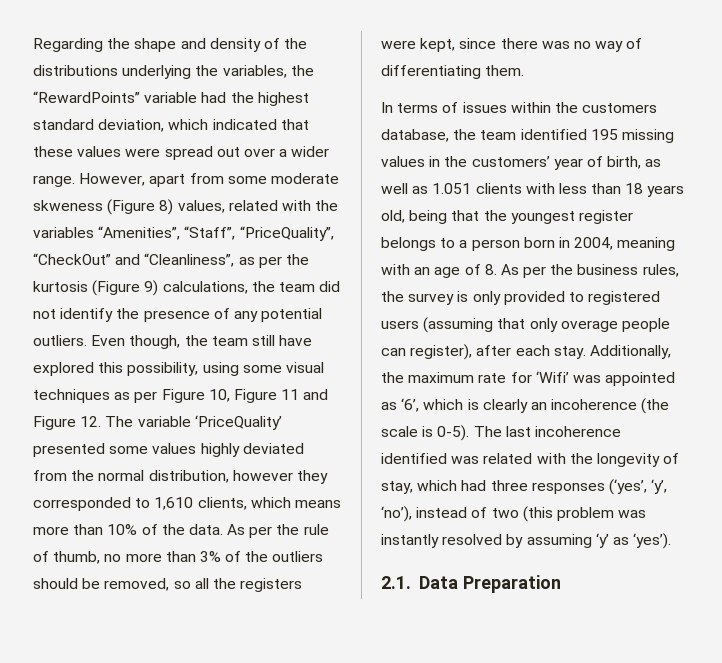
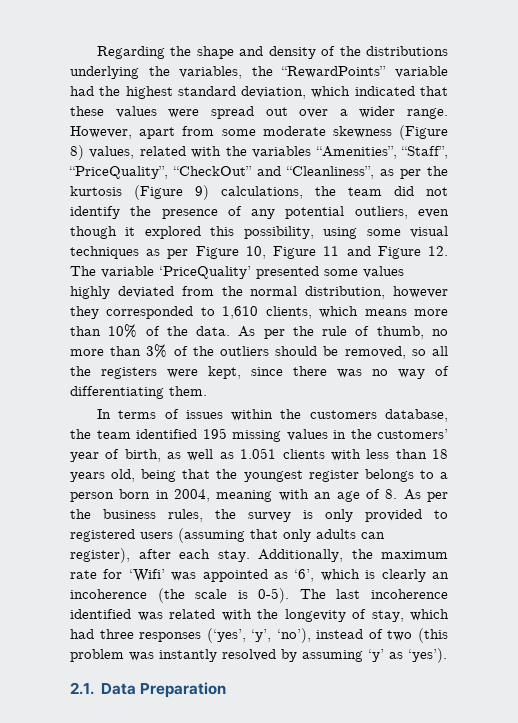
[33,200,103,211] skweness -> [332,126,392,138] skewness
[33,335,313,349] outliers. Even though, the team still have -> [354,206,449,219] [70,226,136,239] outliers, even though it
[560,318,670,332] overage people -> [316,529,356,539] adults

